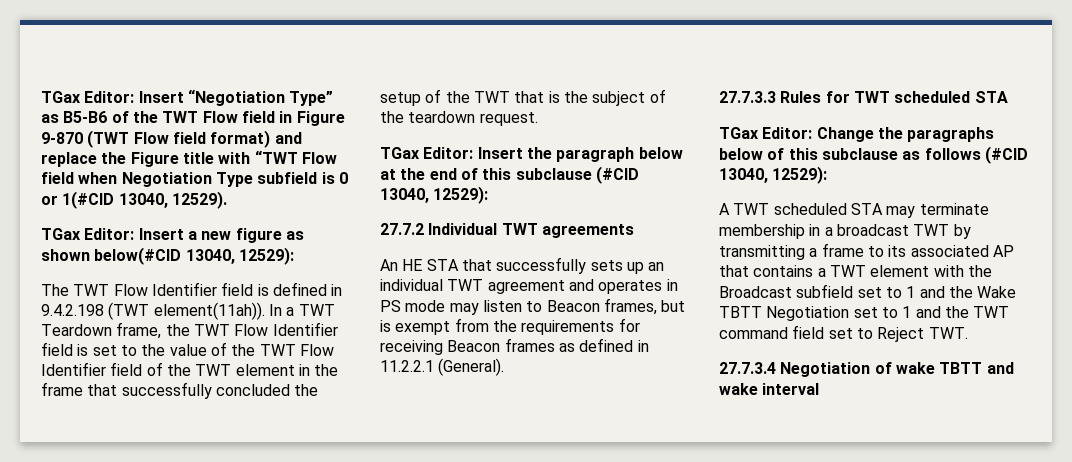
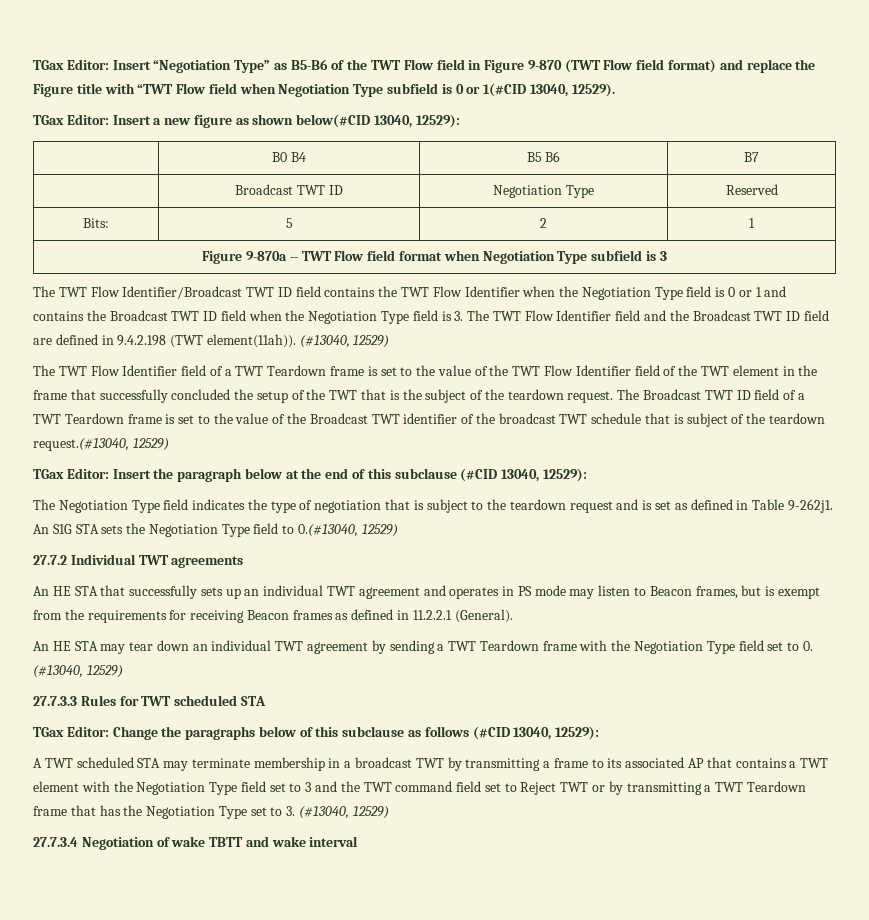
[41,282,343,296] [41,302,335,320] [41,322,338,339] [41,342,73,356] // The TWT Flow Identifier field is defined in 9.4.2.198 (TWT element(11ah)). In a TWT Teardown frame, the TWT Flow Identifier field -> [272,152,306,162] [526,151,561,162] [744,152,759,162] [235,184,343,195] [493,185,594,198] [725,184,778,195] [83,218,109,228] [285,218,293,228] [540,218,547,228] [749,218,755,228] [202,250,667,264] [33,286,787,300] [33,310,829,324] [33,334,390,348] [33,365,365,376] // | B0 B4 | B5 B6 | B7 // | Broadcast TWT ID | Negotiation Type | Reserved // Bits: | 5 | 2 | 1 // Figure 9-870a -- TWT Flow field format when Negotiation Type subfield is 3 // The TWT Flow Identifier/Broadcast TWT ID field contains the TWT Flow Identifier when the Negotiation Type field is 0 or 1 and contains the Broadcast TWT ID field when the Negotiation Type field is 3. The TWT Flow Identifier field and the Broadcast TWT ID field are defined in 9.4.2.198 (TWT element(11ah)). (#13040, 12529) // The TWT Flow Identifier field of a TWT Teardown frame
(538, 119) none -> [617,389,805,400] [33,413,825,427] [33,438,169,451] The Broadcast TWT ID field of a TWT Teardown frame is set to the value of the Broadcast TWT identifier of the broadcast TWT schedule that is subject of the teardown request.(#13040, 12529)
(489, 195) none -> [33,499,833,513] [33,523,398,537] // The Negotiation Type field indicates the type of negotiation that is subject to the teardown request and is set as defined in Table 9-262j1. An S1G STA sets the Negotiation Type field to 0.(#13040, 12529)
(505, 367) none -> [33,640,813,654] [33,665,123,678] // An HE STA may tear down an individual TWT agreement by sending a TWT Teardown frame with the Negotiation Type field set to 0. (#13040, 12529)
[719,284,1017,298] [719,306,912,321] Broadcast subfield set to 1 and the Wake TBTT Negotiation set to 1 -> [136,781,312,795] Negotiation Type field set to 3
[928,327,968,339] TWT. -> [560,781,806,795] [33,805,389,819] TWT or by transmitting a TWT Teardown frame that has the Negotiation Type set to 3. (#13040, 12529)

